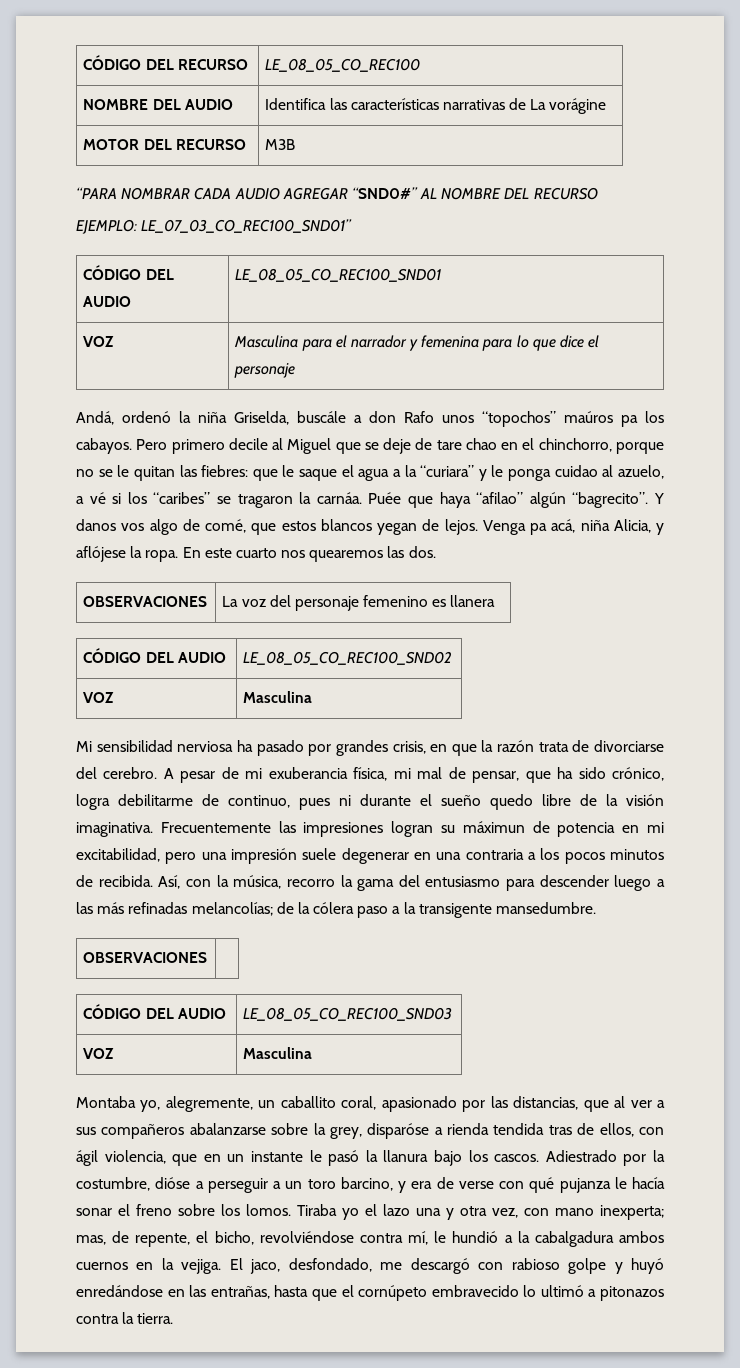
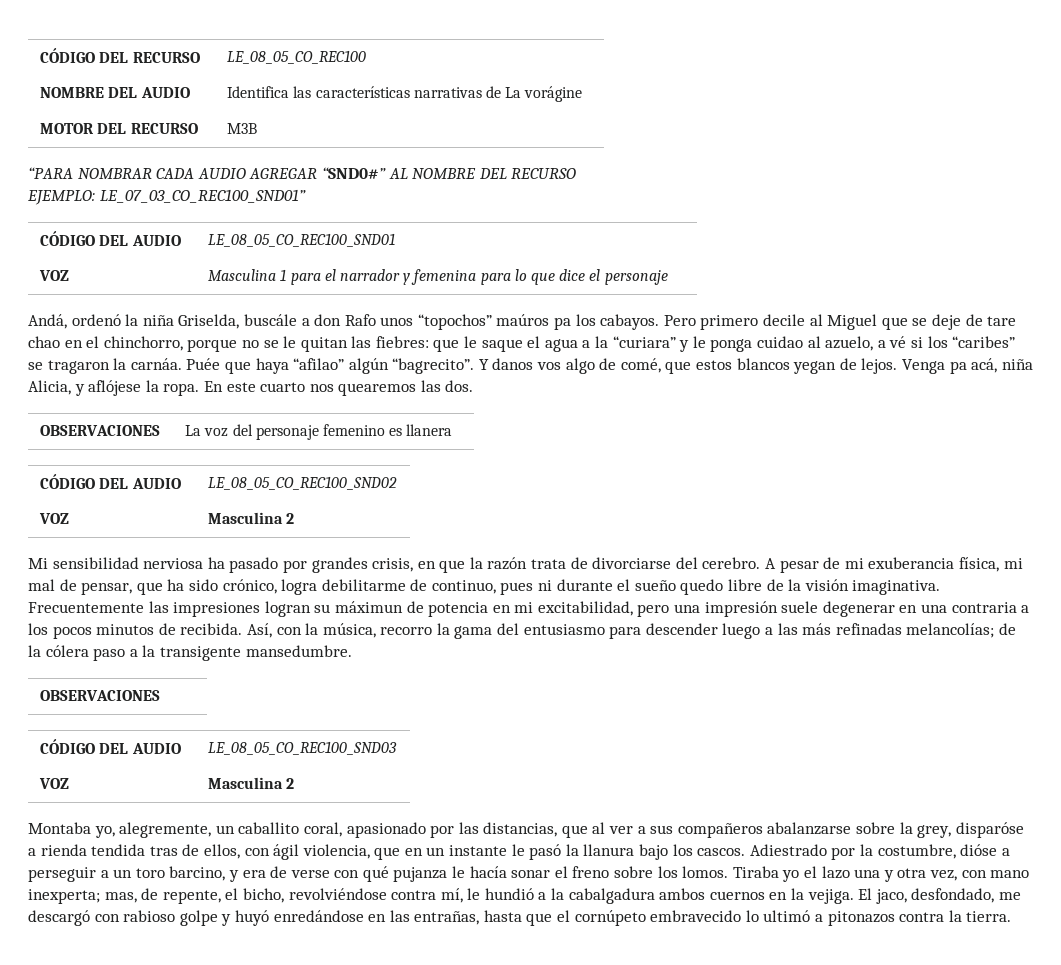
(299, 341) none -> [280,269,287,281] 1
(313, 697) none -> [286,513,295,524] 2
(313, 1053) none -> [286,778,295,789] 2

